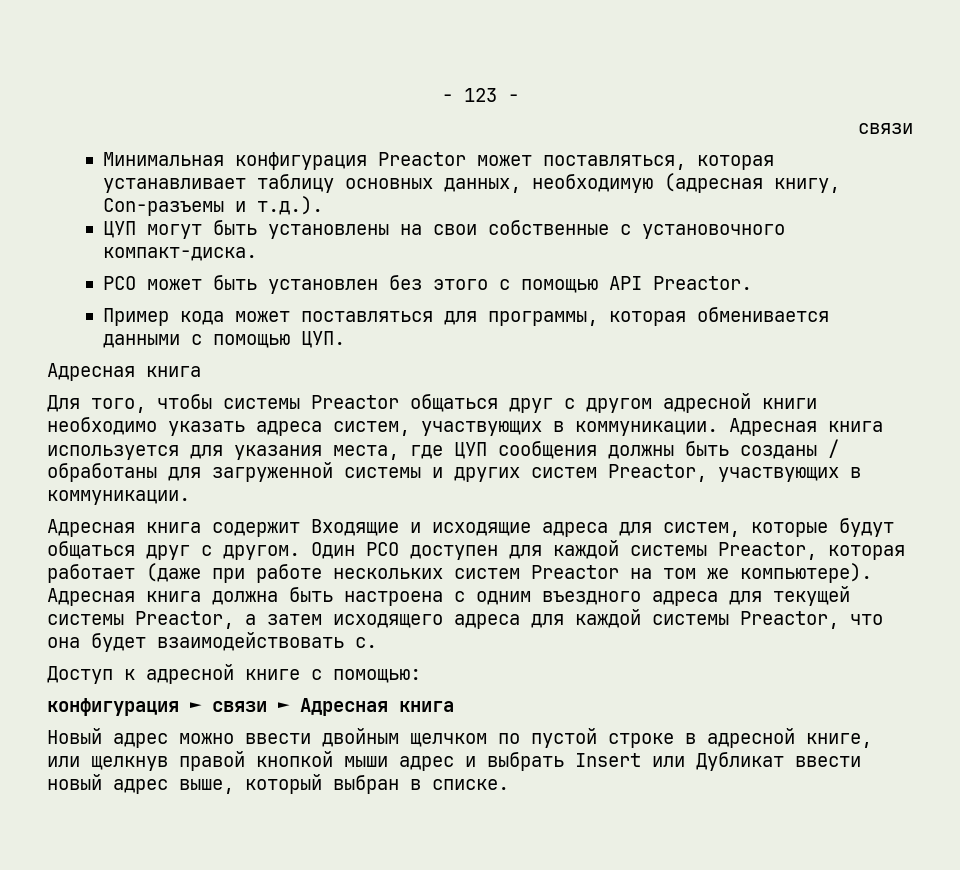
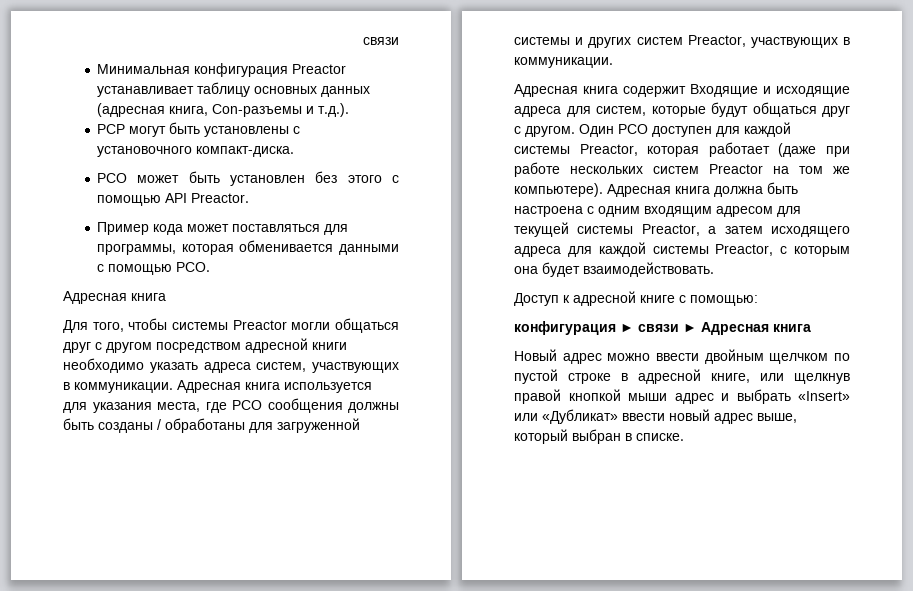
[441,88,519,102] - 123 - // -> (363, 41) none
[476,155,774,170] [102,173,840,193] может поставляться, которая устанавливает таблицу основных данных, необходимую (адресная книгу, -> [97,82,371,97] [97,103,209,117] устанавливает таблицу основных данных (адресная книга,
[102,221,136,238] ЦУП -> [97,124,126,134] PCP
[399,220,609,235] на свои собственные -> (290, 131) none
[300,331,345,348] ЦУП. -> [176,262,211,272] PCO.
(399, 402) none -> [291,322,331,330] могли
(652, 405) none -> [156,342,241,353] посредством
[454,442,487,459] ЦУП -> [232,400,262,410] PCO
[542,591,718,606] въездного адреса -> [644,206,773,217] входящим адресом
[850,614,883,625] [47,632,377,652] что она будет взаимодействовать с. -> [780,246,850,257] [514,262,714,277] с которым она будет взаимодействовать.
[575,752,784,771] Insert или Дубликат -> [798,391,850,401] [514,409,618,424] «Insert» или «Дубликат»

